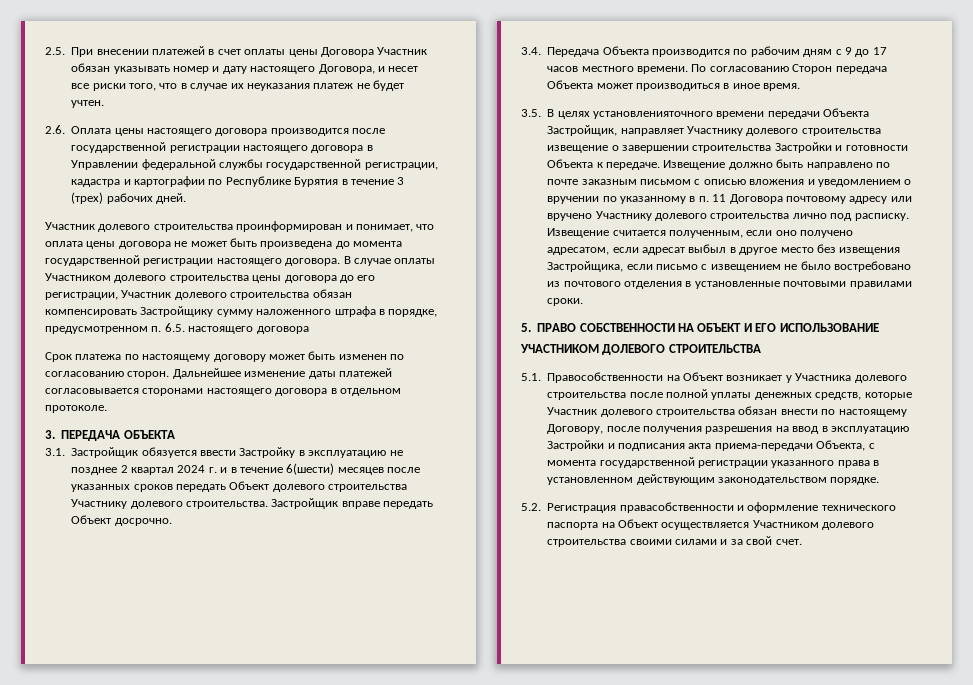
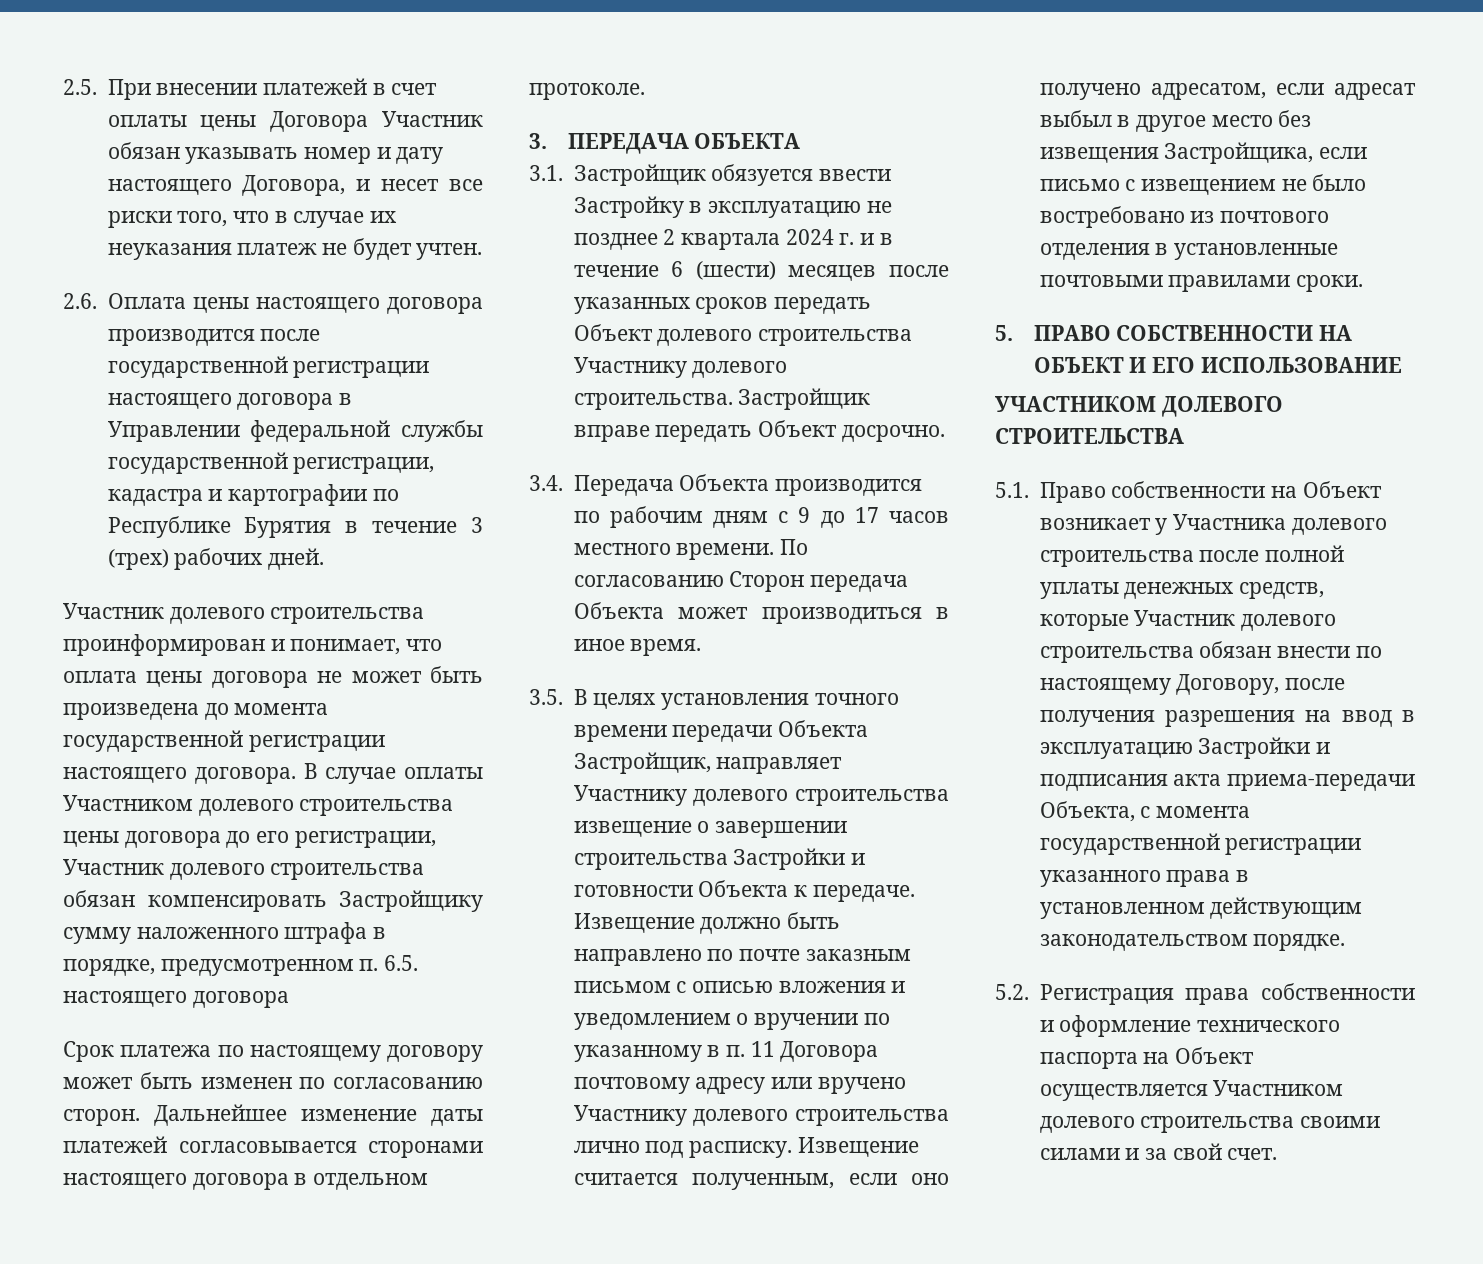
[131,467,174,475] квартал -> [680,233,780,250] квартала
[286,463,335,475] 6(шести) -> [671,261,776,280] 6 (шести)
[593,111,713,119] установленияточного -> [660,693,899,710] установления точного
[547,372,664,383] Правособственности -> [1039,481,1266,503] Право собственности
[619,502,734,513] правасобственности -> [1185,983,1415,1005] права собственности

